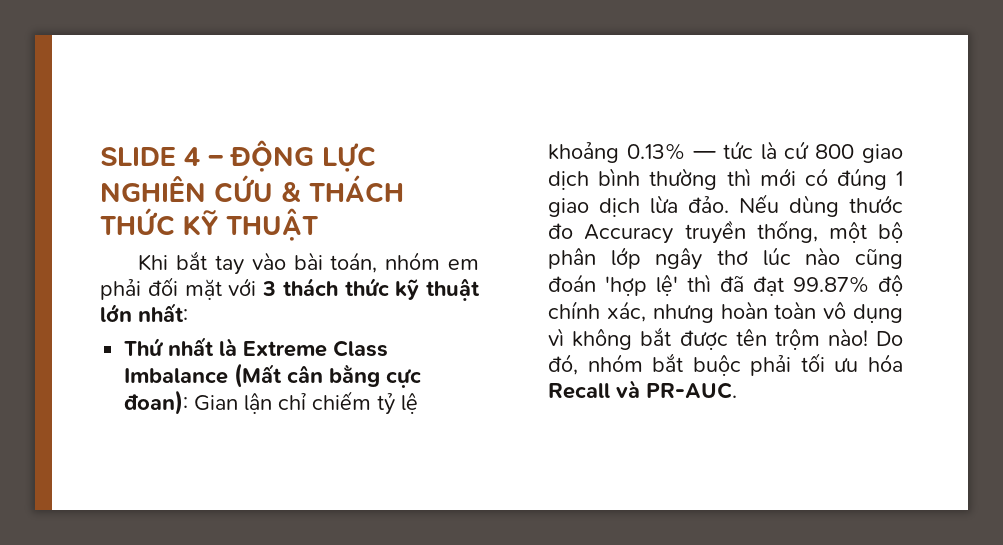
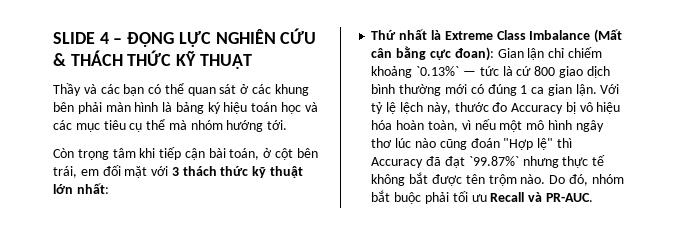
[138,251,479,275] [100,279,141,300] Khi bắt tay vào bài toán, nhóm em phải -> [53,83,309,96] [53,102,318,114] [53,119,288,132] [53,147,318,160] [53,166,99,178] Thầy và các bạn có thể quan sát ở các khung bên phải màn hình là bảng ký hiệu toán học và các mục tiêu cụ thể mà nhóm hướng tới. // Còn trọng tâm khi tiếp cận bài toán, ở cột bên trái, em
[377,393,419,415] [548,142,686,163] tỷ lệ khoảng 0.13% -> [371,66,460,78] khoảng `0.13%`
[726,168,751,186] thì -> (442, 90) none
[548,194,903,217] [548,220,903,244] [548,247,641,269] giao dịch lừa đảo. Nếu dùng thước đo Accuracy truyền thống, một bộ phân lớp -> [531,84,620,96] [371,102,621,114] [371,119,572,132] ca gian lận. Với tỷ lệ lệch này, thước đo Accuracy bị vô hiệu hóa hoàn toàn, vì nếu một mô hình
[605,274,903,296] [548,301,903,323] [548,328,565,346] 'hợp lệ' thì đã đạt 99.87% độ chính xác, nhưng hoàn toàn vô dụng vì -> [503,138,572,150] [371,155,606,168] "Hợp lệ" thì Accuracy đã đạt `99.87%` nhưng thực tế
[827,328,868,346] nào! -> [520,174,546,184] nào.
[868,354,903,372] hóa -> (487, 198) none

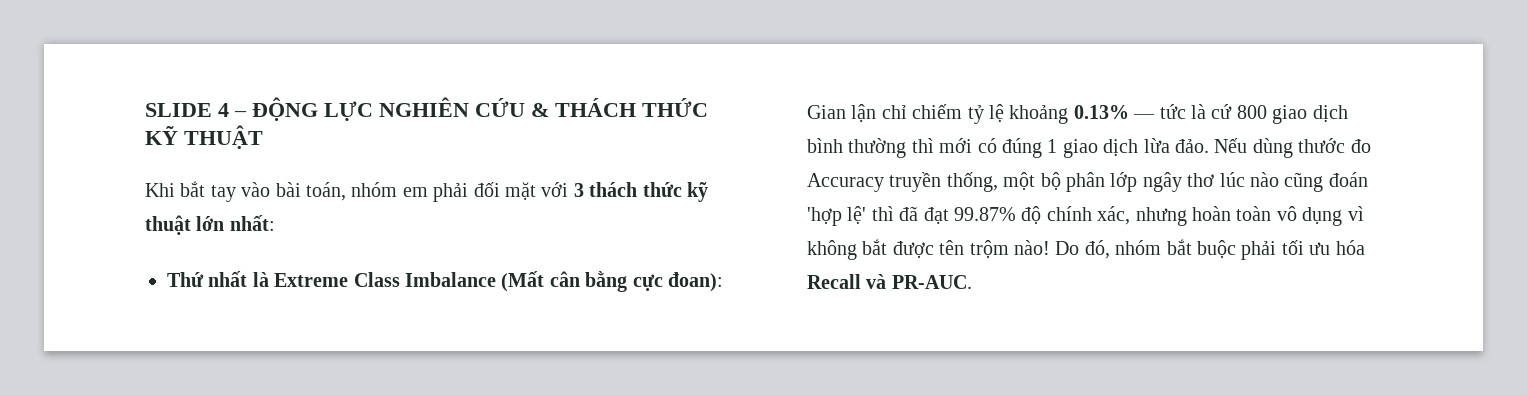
[53,83,309,96] [53,102,318,114] [53,119,288,132] [53,147,318,160] [53,166,99,178] Thầy và các bạn có thể quan sát ở các khung bên phải màn hình là bảng ký hiệu toán học và các mục tiêu cụ thể mà nhóm hướng tới. // Còn trọng tâm khi tiếp cận bài toán, ở cột bên trái, em -> [145,181,469,202] Khi bắt tay vào bài toán, nhóm em phải
[371,66,460,78] khoảng `0.13%` -> [967,104,1129,124] tỷ lệ khoảng 0.13%
(442, 90) none -> [911,138,934,153] thì
[531,84,620,96] [371,102,621,114] [371,119,572,132] ca gian lận. Với tỷ lệ lệch này, thước đo Accuracy bị vô hiệu hóa hoàn toàn, vì nếu một mô hình -> [1062,138,1371,158] [807,172,1138,192] giao dịch lừa đảo. Nếu dùng thước đo Accuracy truyền thống, một bộ phân lớp
[503,138,572,150] [371,155,606,168] "Hợp lệ" thì Accuracy đã đạt `99.87%` nhưng thực tế -> [807,206,1364,226] 'hợp lệ' thì đã đạt 99.87% độ chính xác, nhưng hoàn toàn vô dụng vì
[520,174,546,184] nào. -> [1014,240,1050,255] nào!
(487, 198) none -> [1335,240,1365,255] hóa

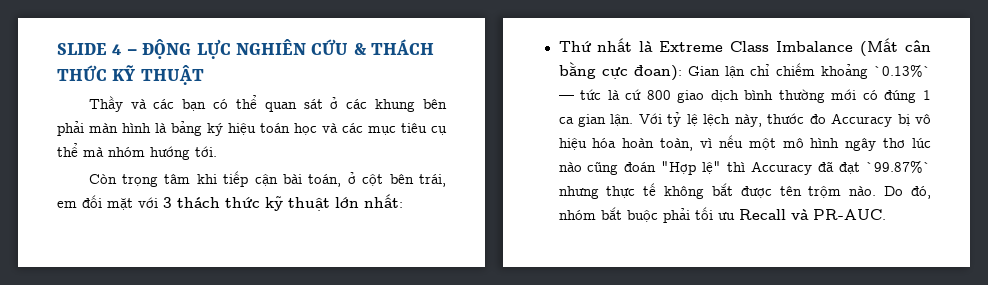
[145,181,469,202] Khi bắt tay vào bài toán, nhóm em phải -> [88,95,448,112] [57,121,447,136] [57,143,217,160] [88,171,446,187] [57,201,77,208] Thầy và các bạn có thể quan sát ở các khung bên phải màn hình là bảng ký hiệu toán học và các mục tiêu cụ thể mà nhóm hướng tới. // Còn trọng tâm khi tiếp cận bài toán, ở cột bên trái, em
[967,104,1129,124] tỷ lệ khoảng 0.13% -> [820,64,931,79] khoảng `0.13%`
[911,138,934,153] thì -> (825, 96) none
[1062,138,1371,158] [807,172,1138,192] giao dịch lừa đảo. Nếu dùng thước đo Accuracy truyền thống, một bộ phân lớp -> [558,112,931,127] [558,135,840,151] ca gian lận. Với tỷ lệ lệch này, thước đo Accuracy bị vô hiệu hóa hoàn toàn, vì nếu một mô hình
[807,206,1364,226] 'hợp lệ' thì đã đạt 99.87% độ chính xác, nhưng hoàn toàn vô dụng vì -> [661,160,931,175] [558,183,657,199] "Hợp lệ" thì Accuracy đã đạt `99.87%` nhưng thực tế
[1014,240,1050,255] nào! -> [849,186,877,196] nào.
[1335,240,1365,255] hóa -> (735, 216) none

